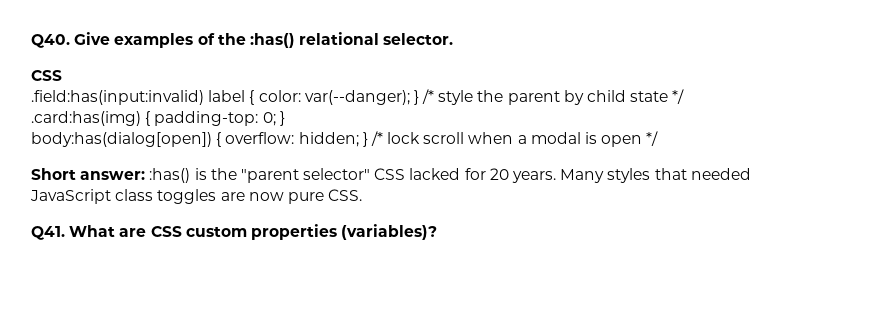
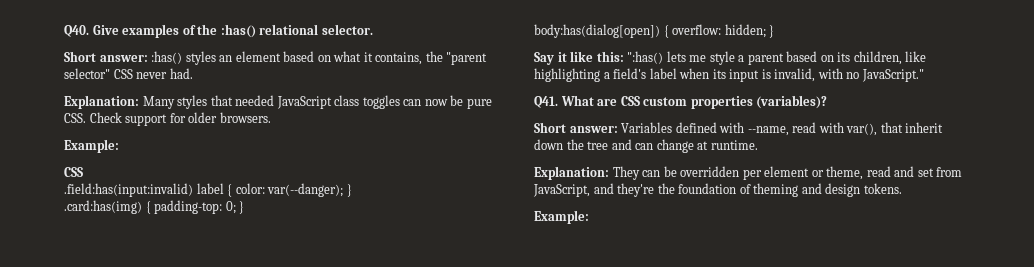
(454, 39) none -> [64,51,488,65] [64,68,193,79] [64,95,492,109] [64,112,271,126] [64,139,119,153] // Short answer: :has() styles an element based on what it contains, the "parent selector" CSS never had. // Explanation: Many styles that needed JavaScript class toggles can now be pure CSS. Check support for older browsers. // Example:
[422,89,685,105] /* style the parent by child state */ -> (352, 190) none
[370,131,659,147] [31,168,751,183] [30,189,363,204] /* lock scroll when a modal is open */ // Short answer: :has() is the "parent selector" CSS lacked for 20 years. Many styles that needed JavaScript class toggles are now pure CSS. -> [534,51,927,65] [534,68,924,82] // Say it like this: ":has() lets me style a parent based on its children, like highlighting a field's label when its input is invalid, with no JavaScript."
(438, 232) none -> [534,122,944,136] [534,139,758,153] [534,166,963,180] [533,183,902,197] [534,210,589,224] // Short answer: Variables defined with --name, read with var(), that inherit down the tree and can change at runtime. // Explanation: They can be overridden per element or theme, read and set from JavaScript, and they're the foundation of theming and design tokens. // Example:

